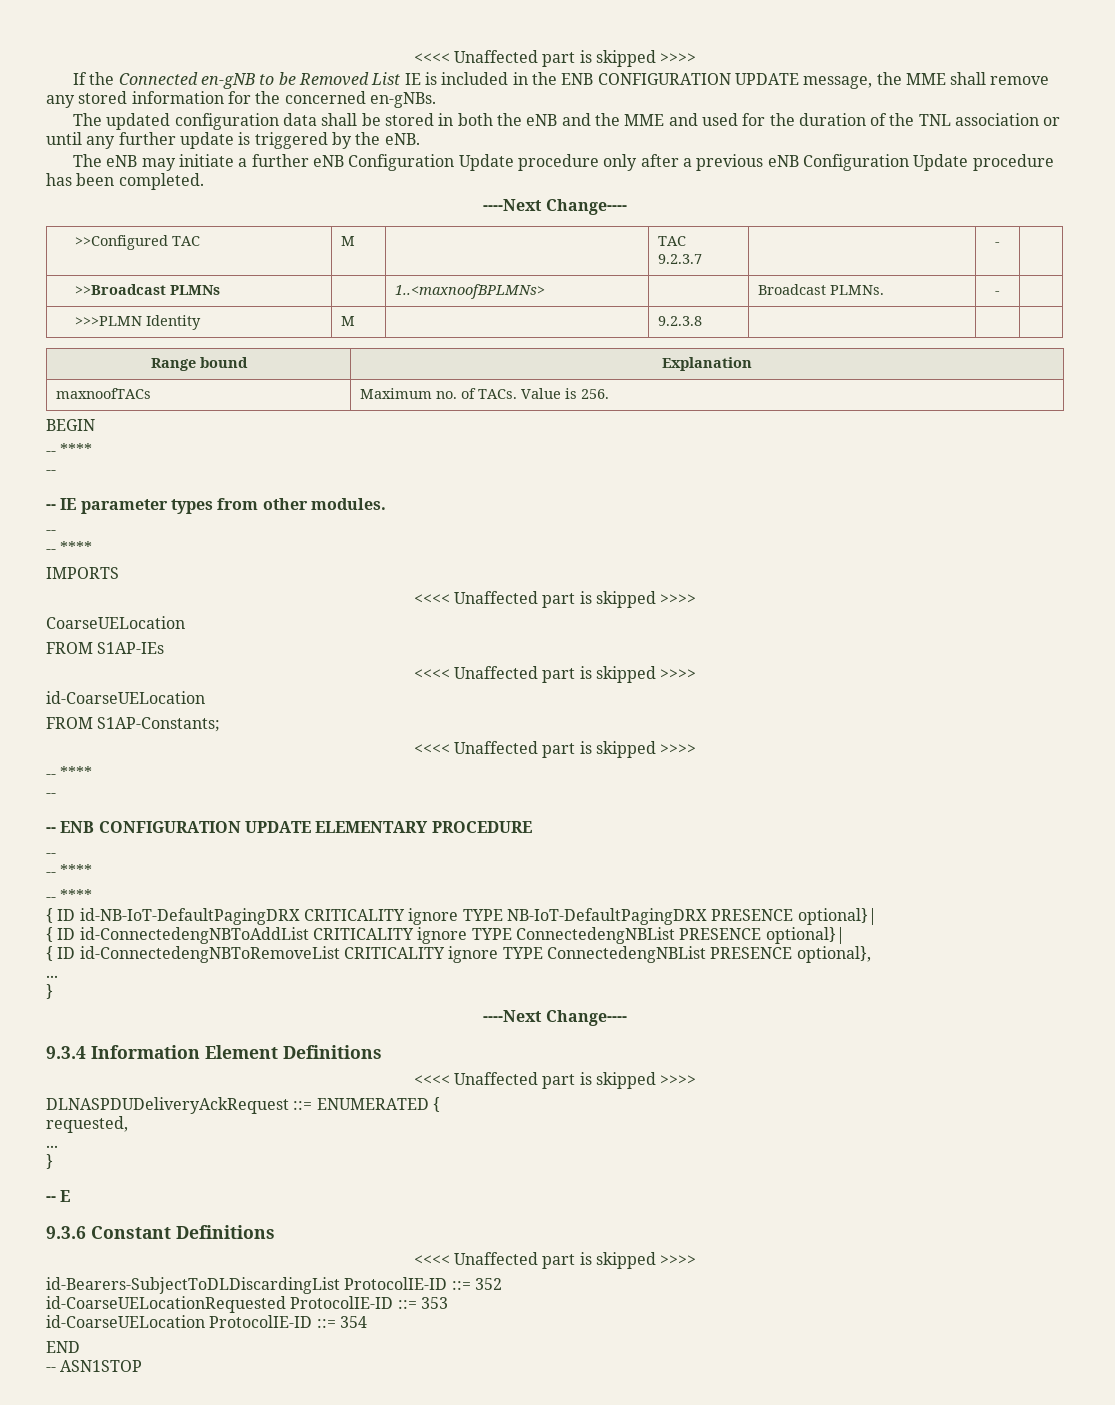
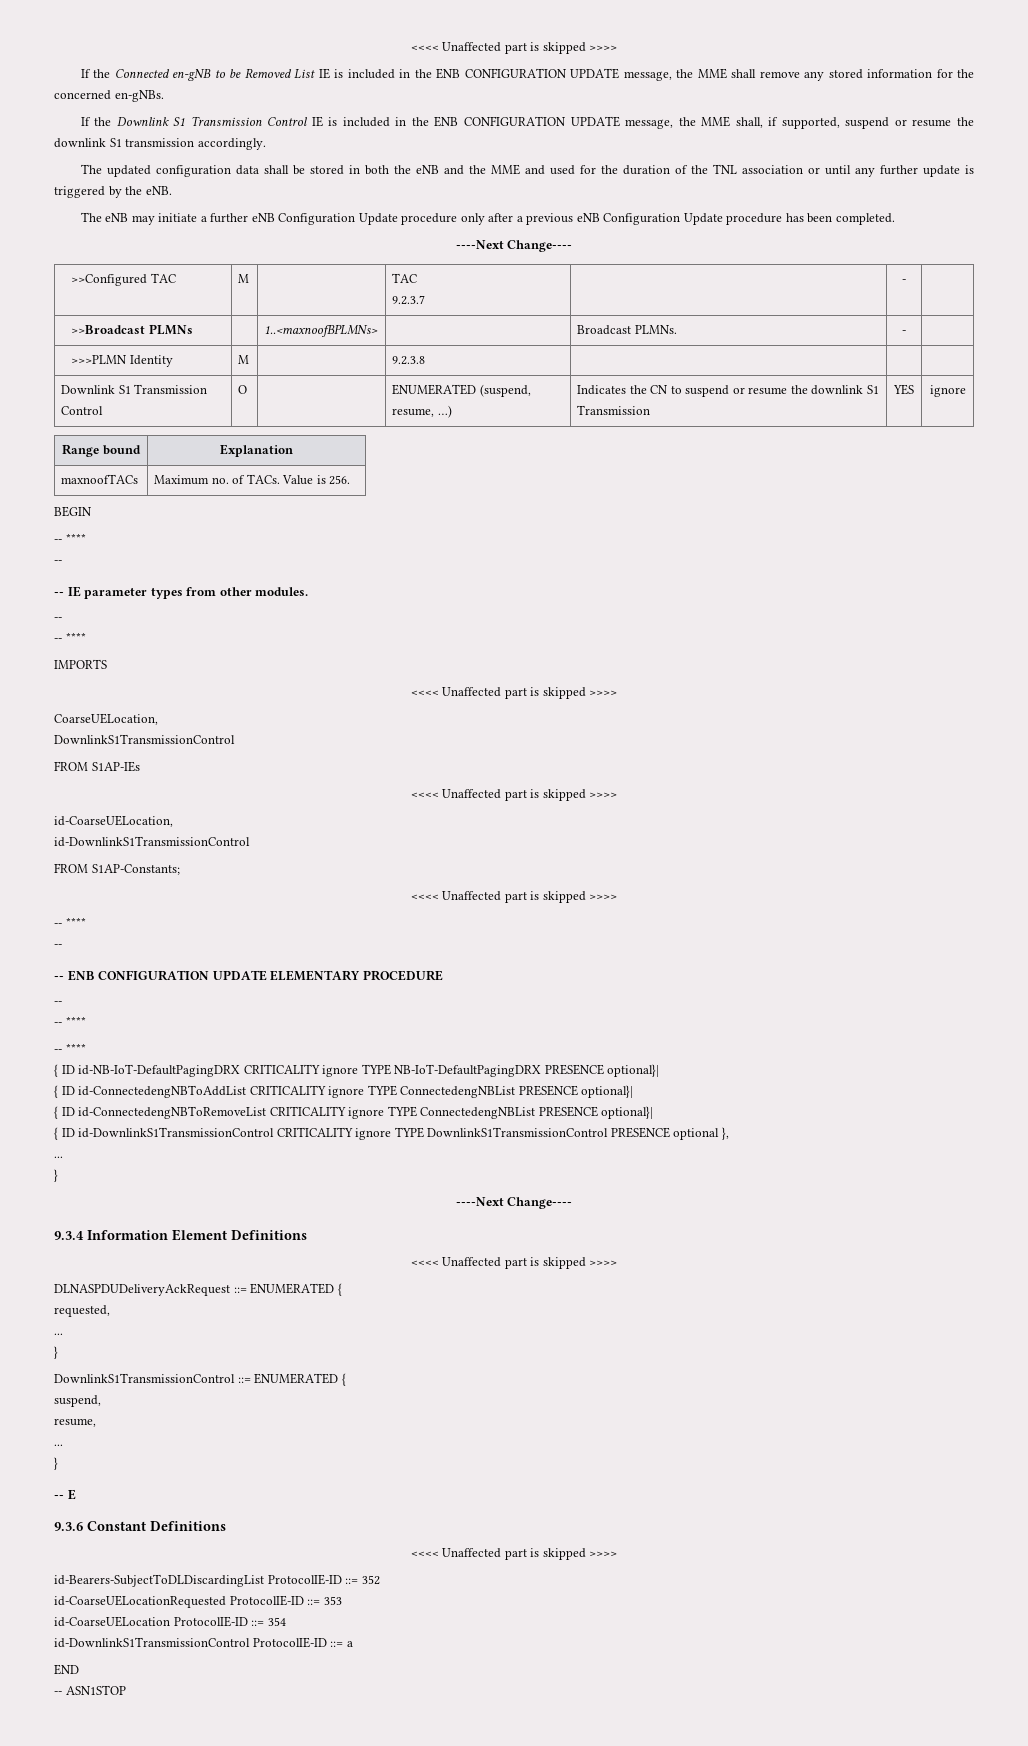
(436, 100) none -> [80,116,975,129] [54,138,266,150] // If the Downlink S1 Transmission Control IE is included in the ENB CONFIGURATION UPDATE message, the MME shall, if supported, suspend or resume the downlink S1 transmission accordingly.
(703, 321) none -> [61,384,208,394] [61,406,104,415] [238,385,248,394] [392,384,531,397] [392,405,452,418] [577,385,879,397] [577,405,651,415] [893,384,914,395] [929,385,966,397] // Downlink S1 Transmission Control | O | | ENUMERATED (suspend, resume, …) | Indicates the CN to suspend or resume the downlink S1 Transmission | YES | ignore
[46,616,185,629] CoarseUELocation -> [54,713,158,725] [54,734,235,744] CoarseUELocation, // DownlinkS1TransmissionControl
[46,691,205,704] id-CoarseUELocation -> [54,815,173,827] [54,836,250,847] id-CoarseUELocation, // id-DownlinkS1TransmissionControl
[796,946,871,963] optional}, -> [601,1106,654,1119] [54,1127,729,1140] optional}| // { ID id-DownlinkS1TransmissionControl CRITICALITY ignore TYPE DownlinkS1TransmissionControl PRESENCE optional },
(53, 1161) none -> [54,1373,346,1386] [54,1395,101,1407] [54,1418,96,1427] [54,1444,63,1446] [54,1457,58,1470] // DownlinkS1TransmissionControl ::= ENUMERATED { // suspend, // resume, // ... // }
(367, 1322) none -> [54,1637,353,1648] // id-DownlinkS1TransmissionControl ProtocolIE-ID ::= a

